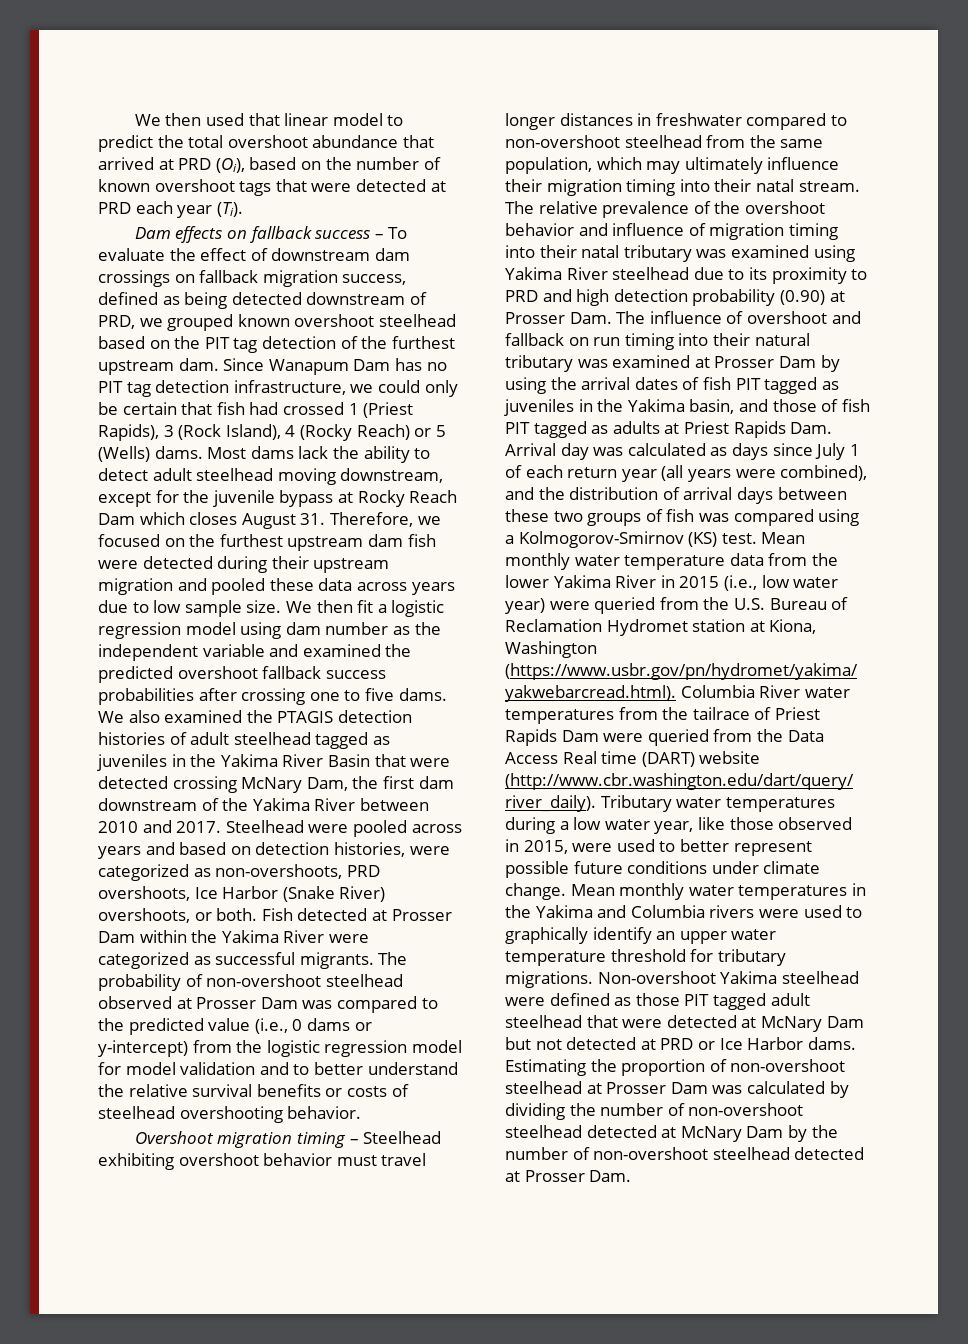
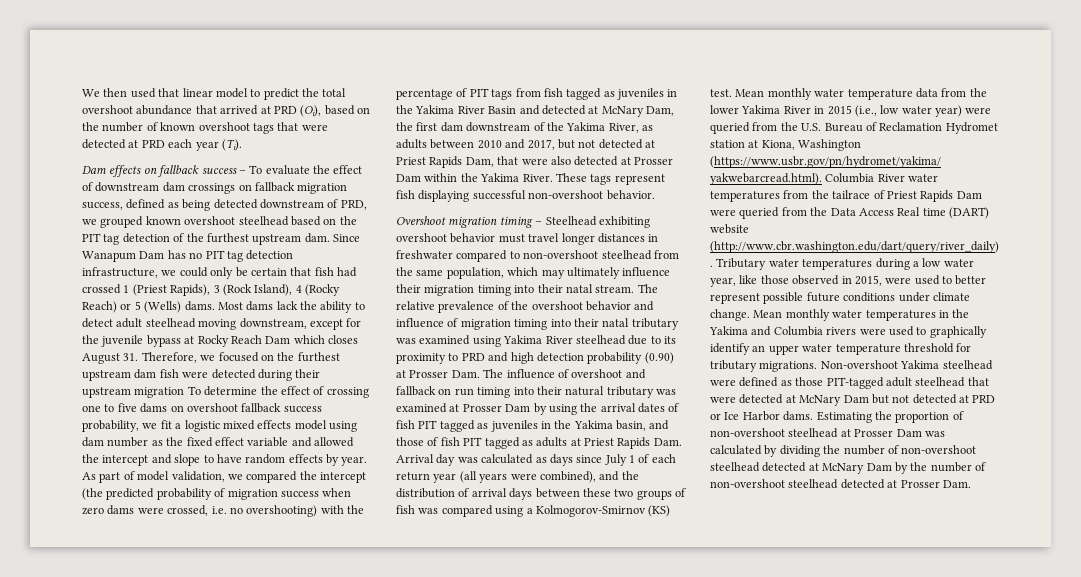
[177,578,455,595] [98,600,353,617] and pooled these data across years due to low sample size. We then -> [187,386,369,398] [82,403,322,413] [82,420,158,432] To determine the effect of crossing one to five dams on overshoot fallback success probability, we
[98,622,181,639] regression -> [222,420,292,430] mixed effects
[98,644,412,661] [98,666,386,683] [98,688,447,705] [98,710,412,723] [98,732,311,745] independent variable and examined the predicted overshoot fallback success probabilities after crossing one to five dams. We also examined the PTAGIS detection histories of adult steelhead -> [186,437,354,447] [82,454,368,466] [82,471,366,483] [82,488,352,500] [82,505,364,517] [396,88,563,100] fixed effect variable and allowed the intercept and slope to have random effects by year. As part of model validation, we compared the intercept (the predicted probability of migration success when zero dams were crossed, i.e. no overshooting) with the percentage of PIT tags from fish
[374,754,451,767] [98,776,237,793] that were detected crossing -> [519,105,599,115] and detected at
[314,798,429,811] [98,820,462,837] [98,842,450,859] [98,864,380,881] [98,886,386,902] [98,908,293,923] River between 2010 and 2017. Steelhead were pooled across years and based on detection histories, were categorized as non-overshoots, PRD overshoots, Ice Harbor (Snake River) overshoots, or both. Fish -> [608,123,653,133] [396,139,655,150] [396,156,571,168] River, as adults between 2010 and 2017, but not detected at Priest Rapids Dam, that were also
[283,930,369,943] [98,952,408,969] [98,974,403,991] [98,996,438,1013] [98,1018,372,1035] [98,1040,462,1057] [98,1062,458,1075] [98,1084,409,1097] [98,1106,283,1123] River were categorized as successful migrants. The probability of non-overshoot steelhead observed at Prosser Dam was compared to the predicted value (i.e., 0 dams or y-intercept) from the logistic regression model for model validation and to better understand the relative survival benefits or costs of steelhead overshooting -> [522,173,665,185] [396,190,604,202] River. These tags represent fish displaying successful non-overshoot
[684,993,766,1010] PIT tagged -> [826,377,884,389] PIT-tagged

